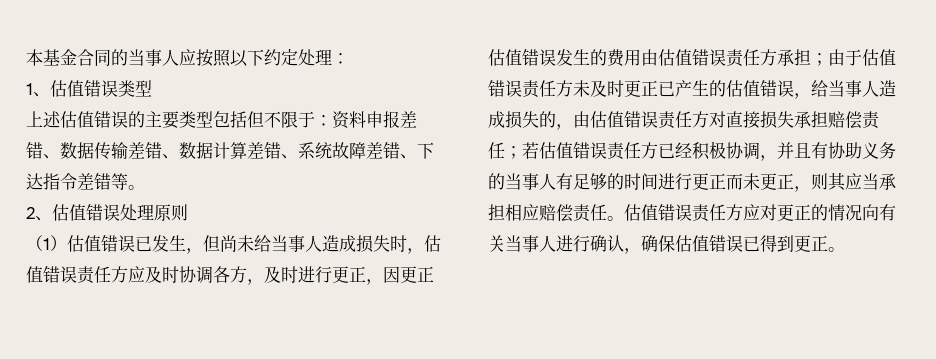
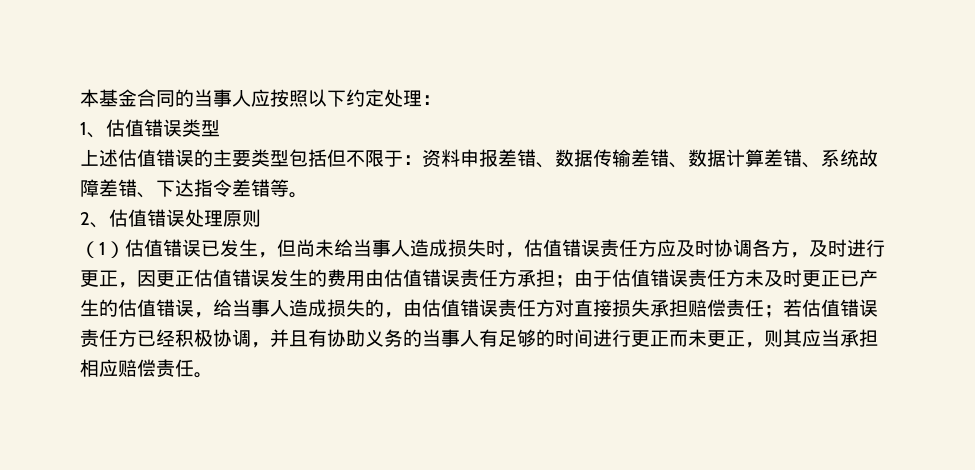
[624,204,896,222] [488,235,845,254] 估值错误责任方应对更正的情况向有关当事人进行确认，确保估值错误已得到更正。 -> (213, 375) none

